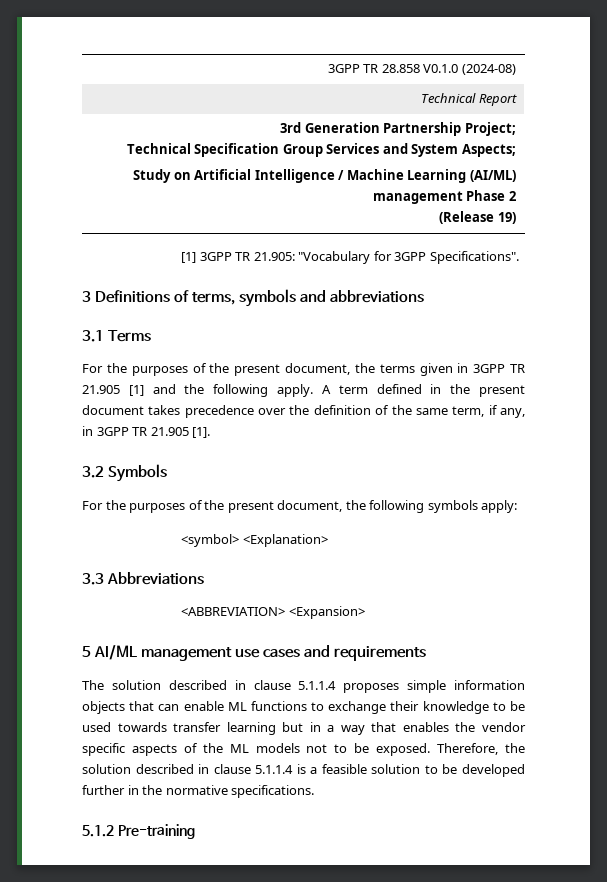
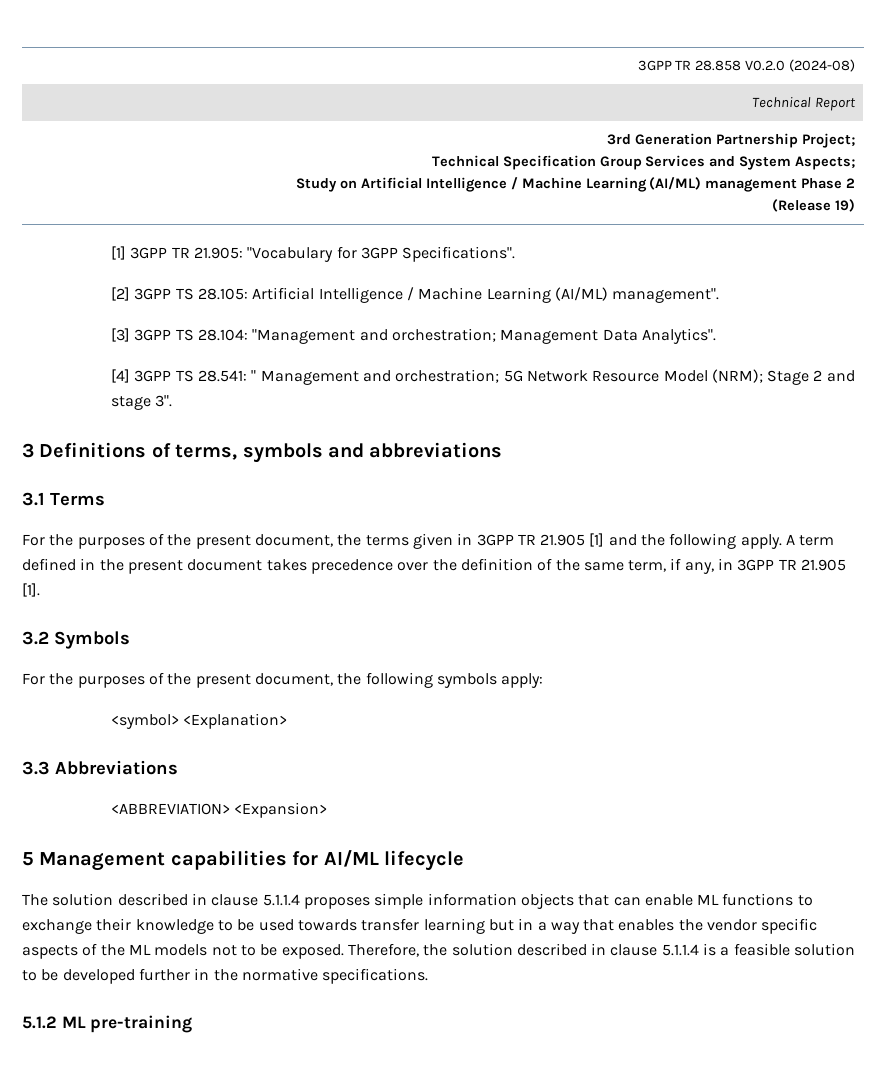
[423,64,459,73] V0.1.0 -> [745,60,786,71] V0.2.0
(519, 257) none -> [110,287,720,303] [110,328,716,344] [110,369,855,385] [110,395,173,410] // [2] 3GPP TS 28.105: Artificial Intelligence / Machine Learning (AI/ML) management". // [3] 3GPP TS 28.104: "Management and orchestration; Management Data Analytics". // [4] 3GPP TS 28.541: " Management and orchestration; 5G Network Resource Model (NRM); Stage 2 and stage 3".
[94,645,427,661] AI/ML management use cases and requirements -> [39,850,464,871] Management capabilities for AI/ML lifecycle
[117,824,195,839] Pre-training -> [61,1015,193,1033] ML pre-training

